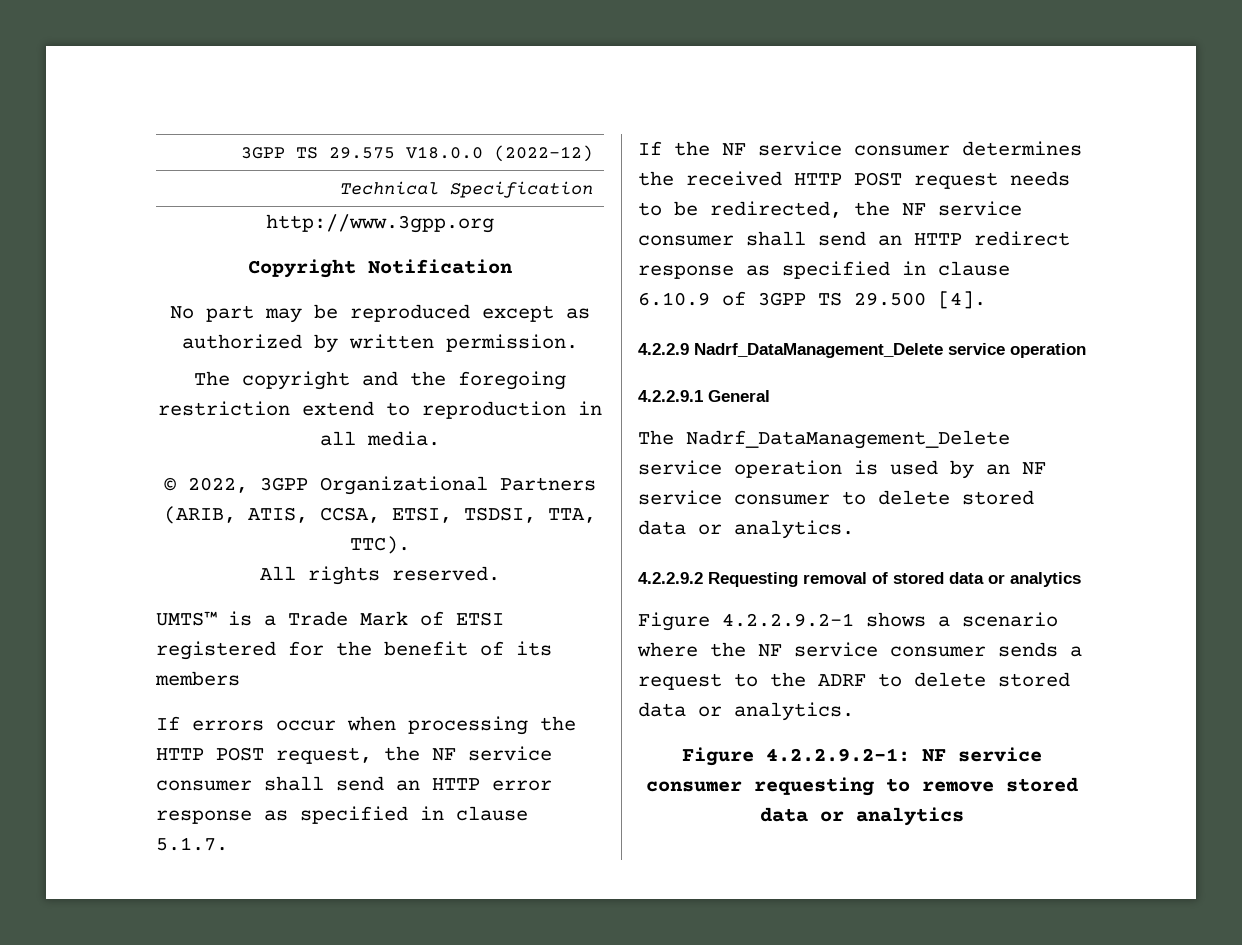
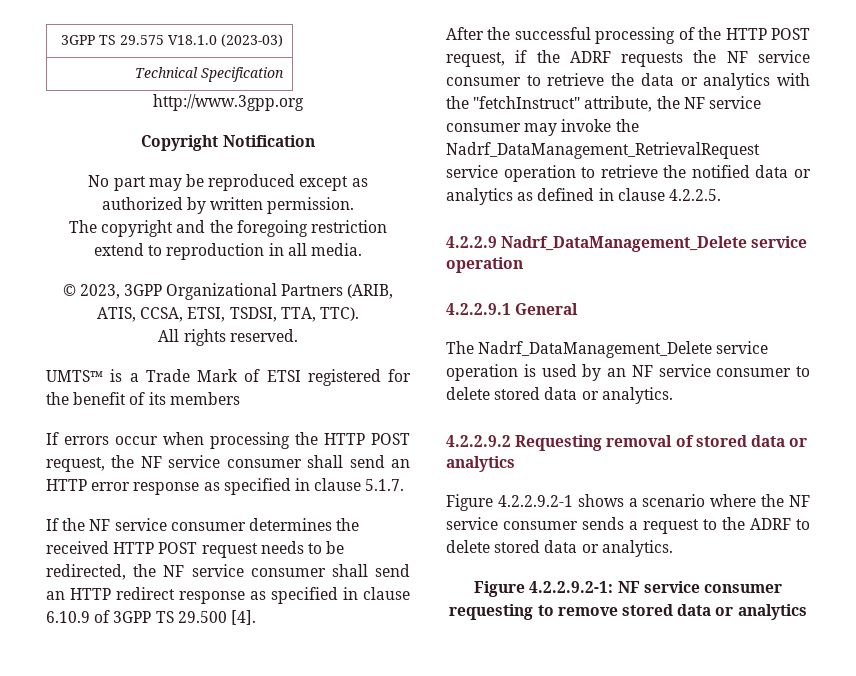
[405,145,593,162] V18.0.0 (2022-12) -> [167,34,283,47] V18.1.0 (2023-03)
[188,477,248,493] 2022, -> [79,284,120,299] 2023,
(986, 300) none -> [446,27,810,44] [446,50,810,67] [446,73,810,90] [446,96,761,112] [446,119,639,136] [446,142,760,159] [446,165,811,182] [446,188,721,205] // After the successful processing of the HTTP POST request, if the ADRF requests the NF service consumer to retrieve the data or analytics with the "fetchInstruct" attribute, the NF service consumer may invoke the Nadrf_DataManagement_RetrievalRequest service operation to retrieve the notified data or analytics as defined in clause 4.2.2.5.

